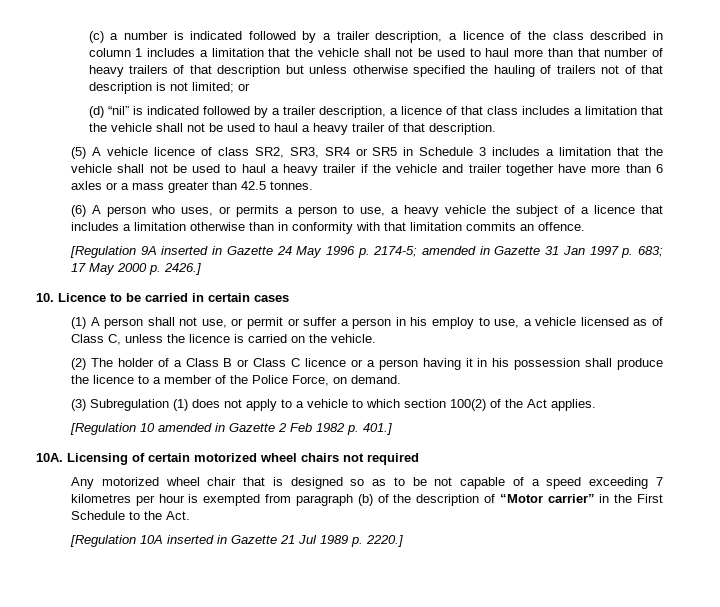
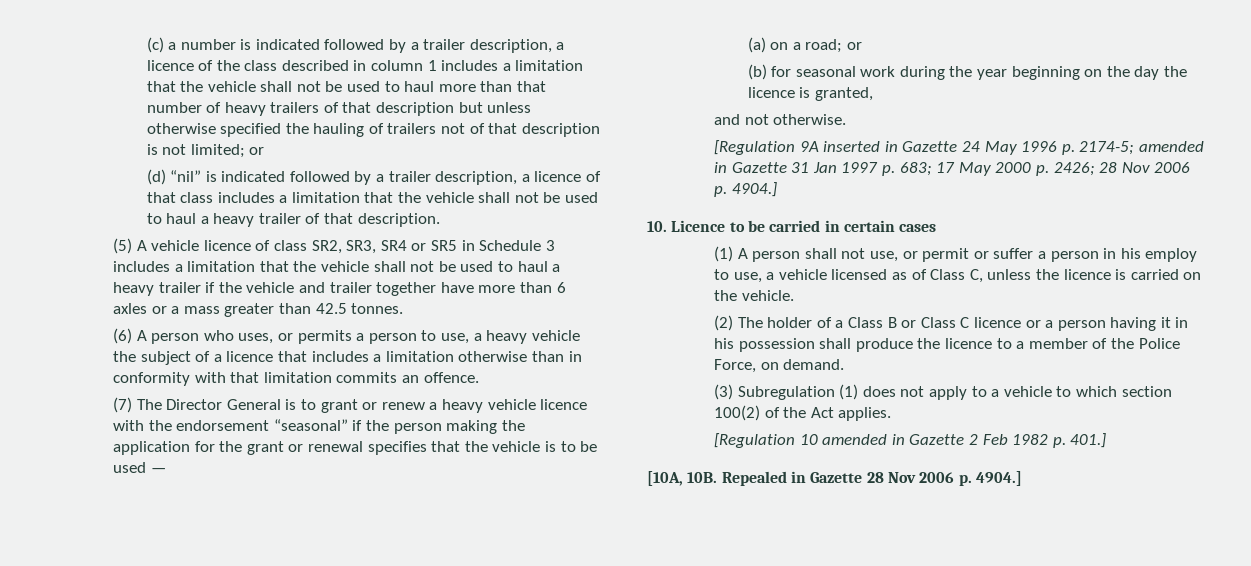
(586, 226) none -> [113,397,588,413] [113,419,525,434] [113,441,598,455] [113,462,166,473] [747,37,862,53] [747,64,1188,80] [747,87,873,101] [714,114,847,125] // (7) The Director General is to grant or renew a heavy vehicle licence with the endorsement “seasonal” if the person making the application for the grant or renewal specifies that the vehicle is to be used — // (a) on a road; or // (b) for seasonal work during the year beginning on the day the licence is granted, // and not otherwise.
[164,263,202,275] 2426.] -> [1053,162,1191,176] [714,182,777,197] 2426; 28 Nov 2006 p. 4904.]
[36,453,419,465] [71,477,664,489] [71,494,663,506] [71,511,191,520] [70,535,404,547] 10A. Licensing of certain motorized wheel chairs not required // Any motorized wheel chair that is designed so as to be not capable of a speed exceeding 7 kilometres per hour is exempted from paragraph (b) of the description of “Motor carrier” in the First Schedule to the Act. // [Regulation 10A inserted in Gazette 21 Jul 1989 p. 2220.] -> [647,471,1022,486] [10A, 10B. Repealed in Gazette 28 Nov 2006 p. 4904.]

